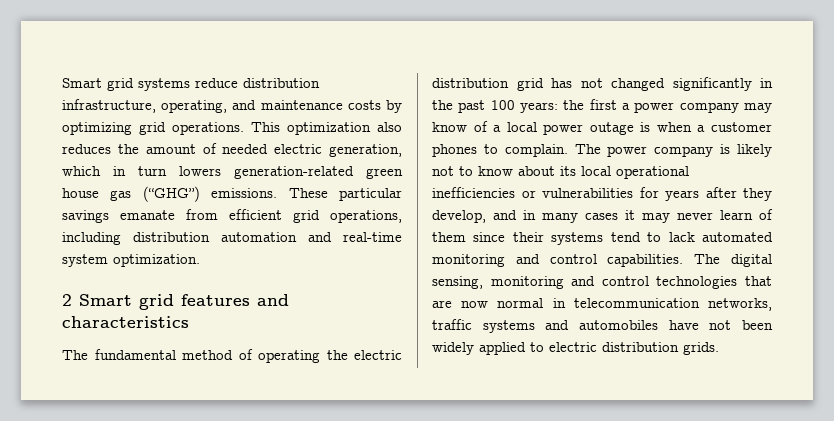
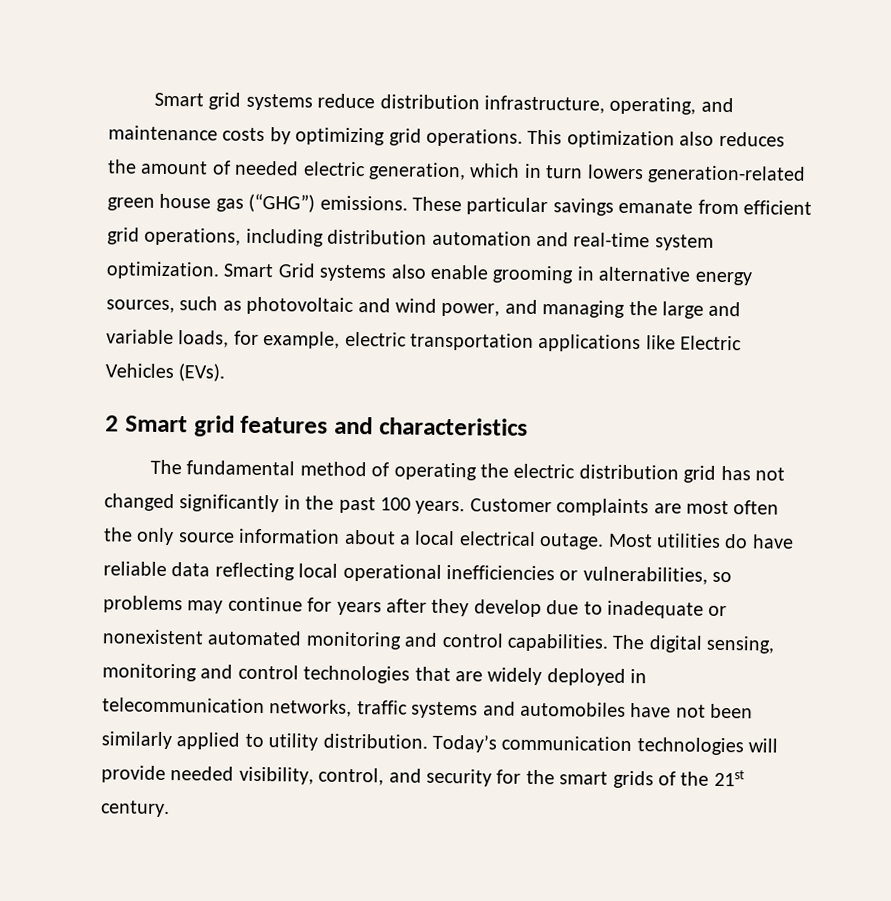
(200, 260) none -> [223,263,752,286] [106,296,742,319] [106,329,743,353] [105,363,226,382] Smart Grid systems also enable grooming in alternative energy sources, such as photovoltaic and wind power, and managing the large and variable loads, for example, electric transportation applications like Electric Vehicles (EVs).
[520,99,772,113] [432,121,772,135] [432,144,772,157] [432,166,689,179] [432,187,772,201] [432,209,773,223] [432,232,695,245] years: the first a power company may know of a local power outage is when a customer phones to complain. The power company is likely not to know about its local operational inefficiencies or vulnerabilities for years after they develop, and in many cases it may never learn of them since their systems tend to lack -> [415,498,780,517] [103,527,794,550] [103,561,733,585] [103,595,728,619] [102,629,204,645] years. Customer complaints are most often the only source information about a local electrical outage. Most utilities do have reliable data reflecting local operational inefficiencies or vulnerabilities, so problems may continue for years after they develop due to inadequate or nonexistent
[461,298,544,308] now normal -> [487,667,626,686] widely deployed
[432,342,474,355] widely -> [101,731,172,750] similarly
[549,342,719,355] electric distribution grids. -> [268,733,779,756] [101,765,745,789] [101,800,170,818] utility distribution. Today’s communication technologies will provide needed visibility, control, and security for the smart grids of the 21st century.

